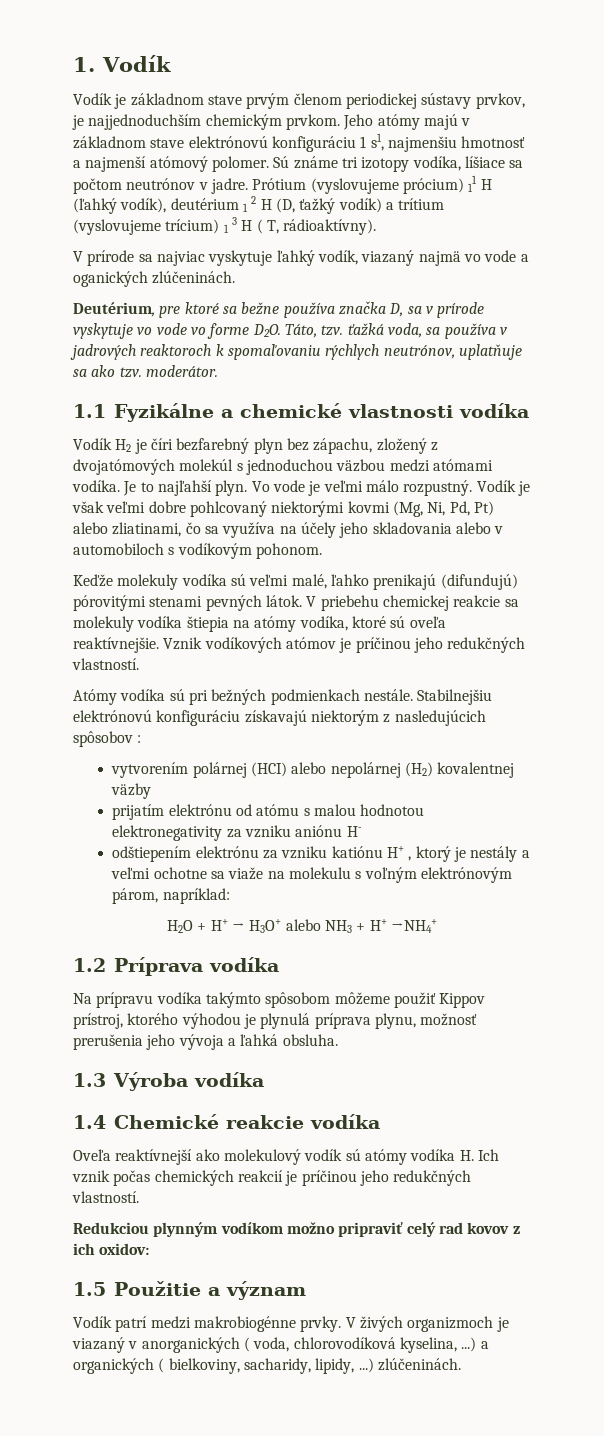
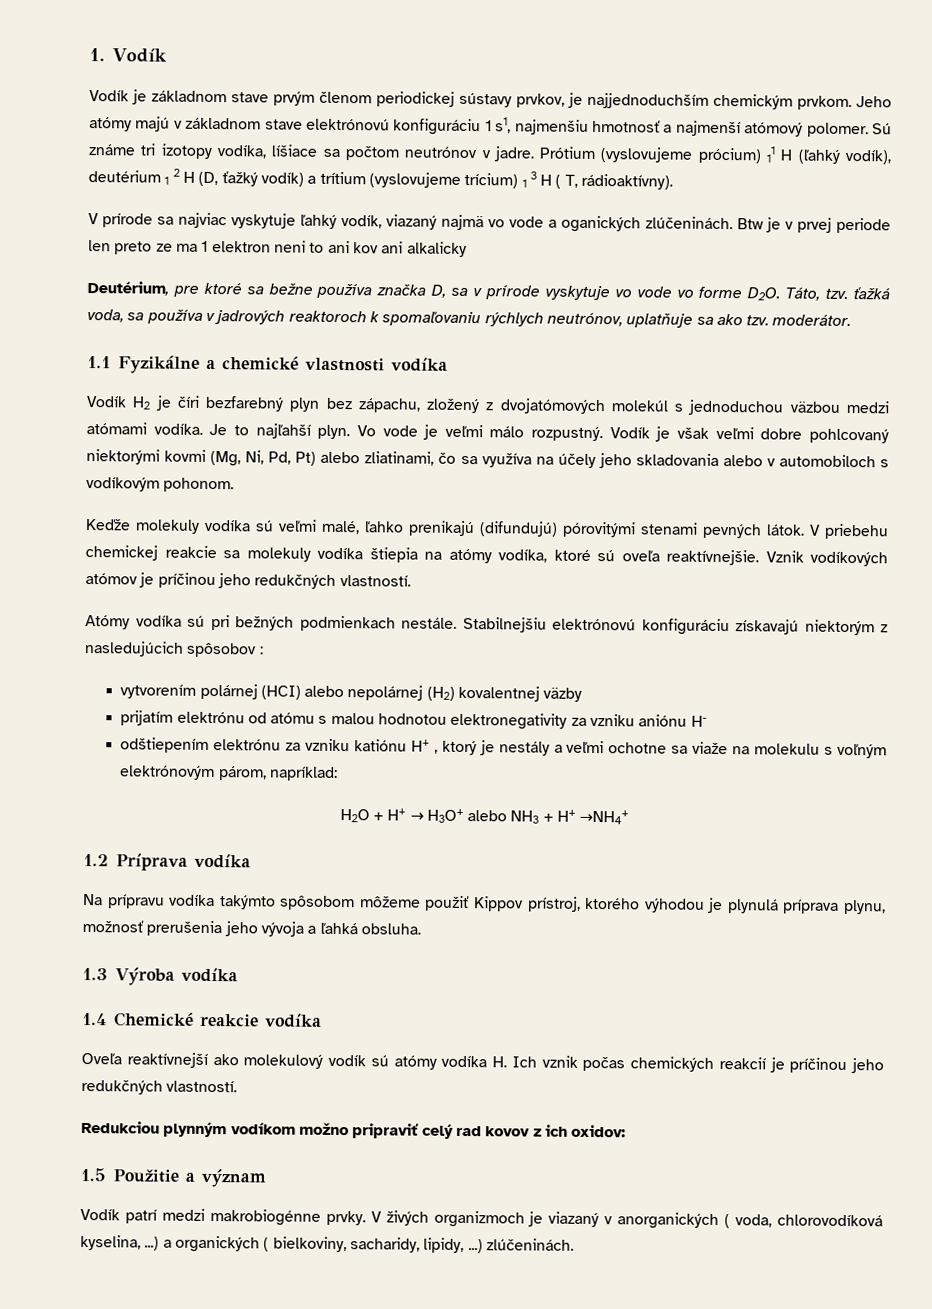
(236, 277) none -> [737,217,891,234] [88,240,467,257] Btw je v prvej periode len preto ze ma 1 elektron neni to ani kov ani alkalicky

